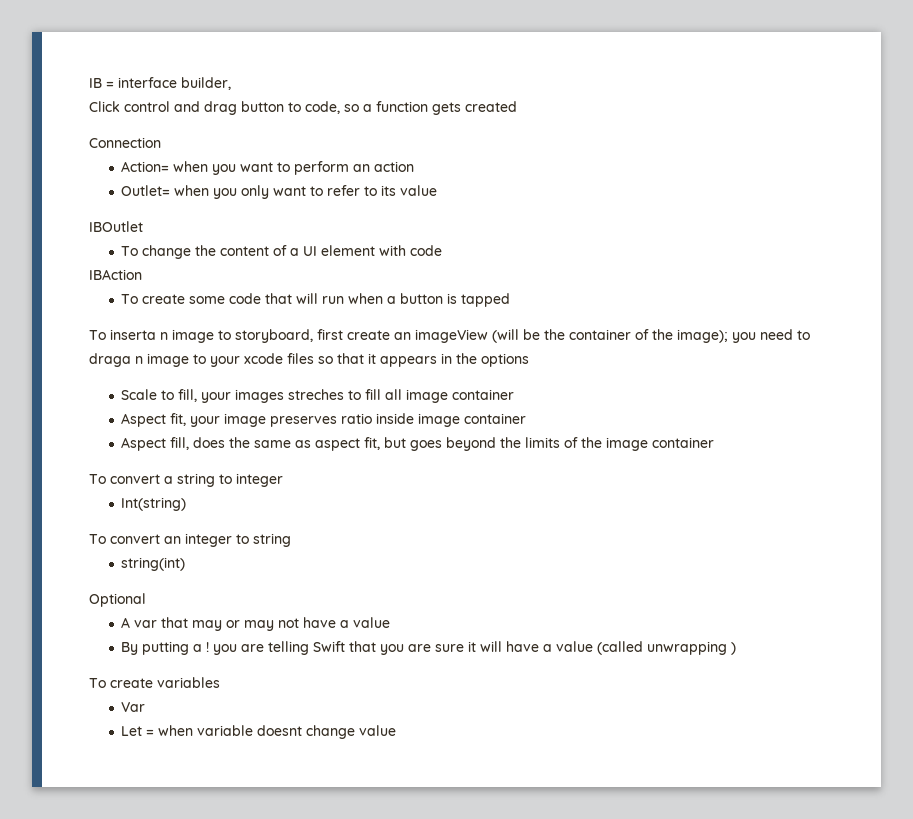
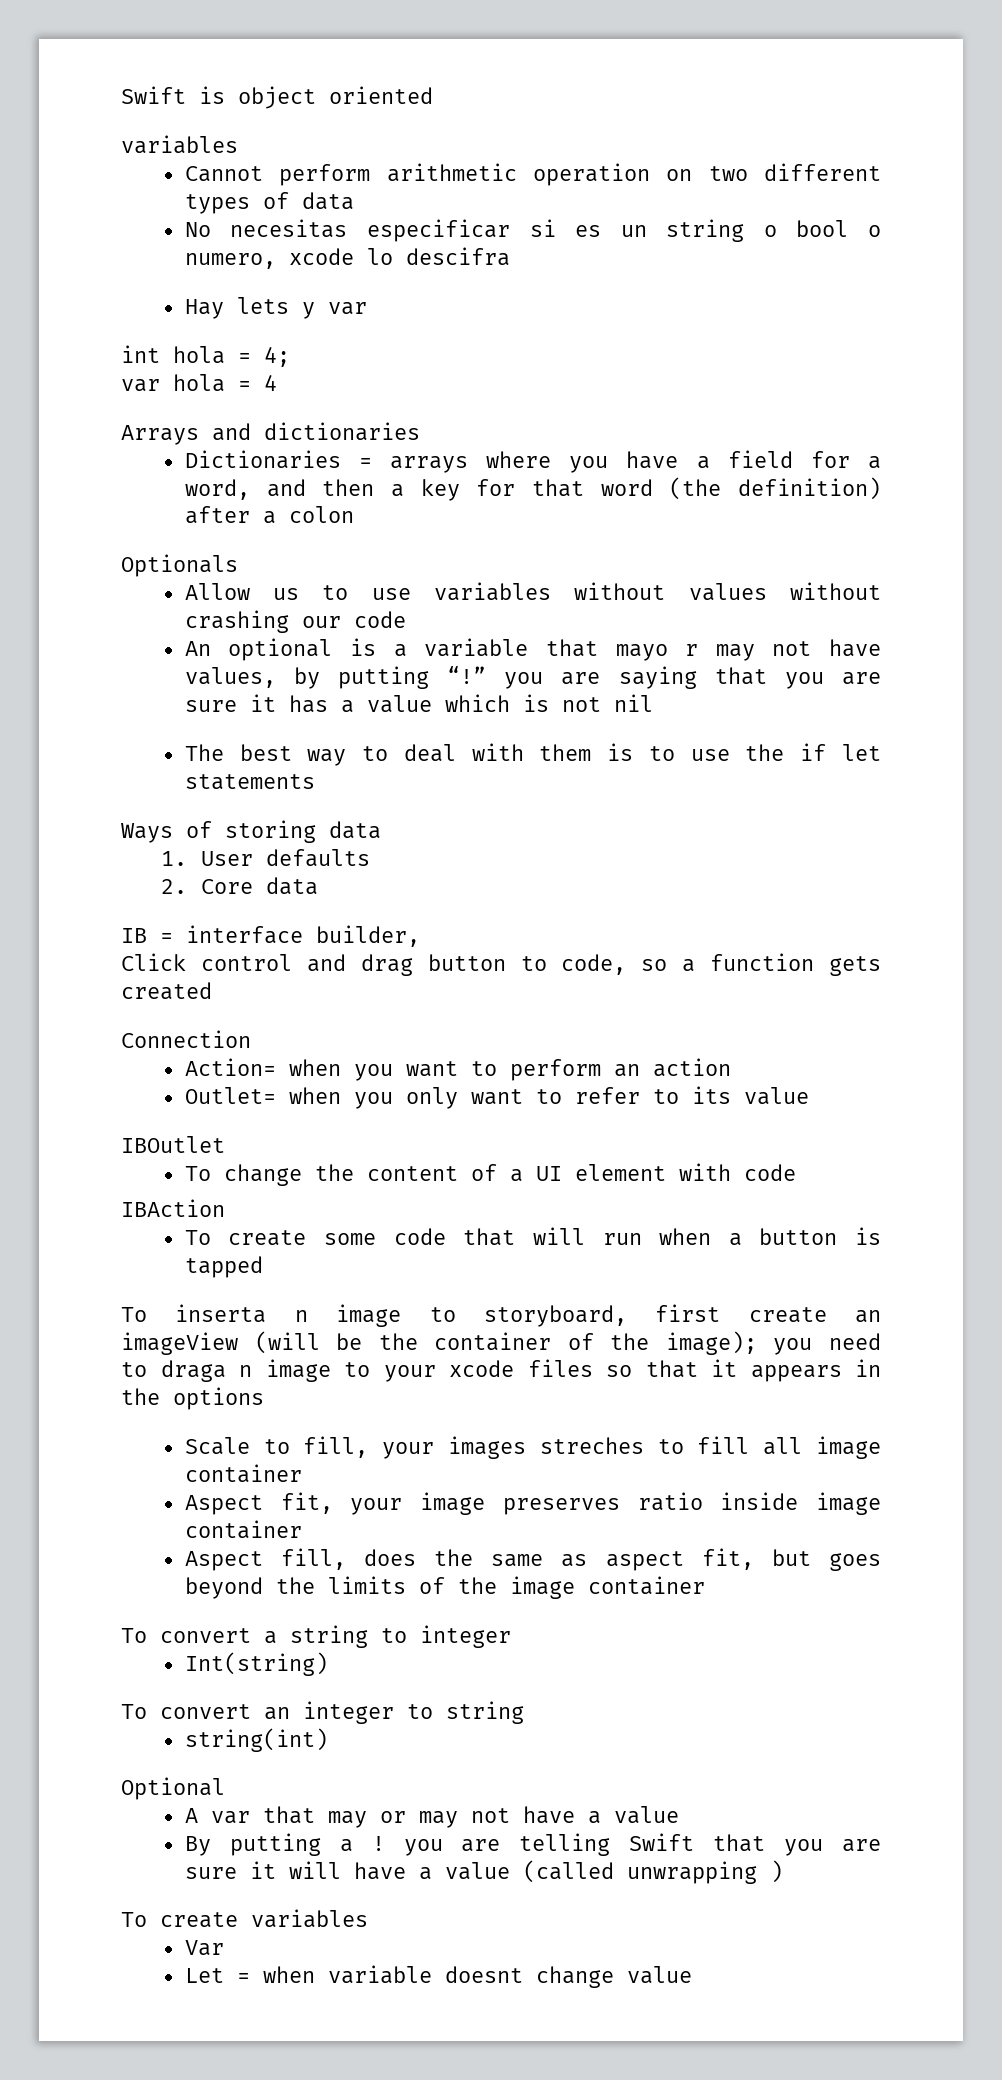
(89, 83) none -> [121,86,433,109] [121,135,238,154] [184,163,881,186] [184,192,354,214] [184,219,882,242] [184,247,510,269] [184,297,367,319] [121,345,290,367] [121,374,277,392] [121,422,420,445] [184,450,882,473] [184,477,881,501] [184,506,354,524] [121,554,238,577] [184,582,882,601] [184,610,406,633] [184,638,882,661] [184,666,882,689] [184,694,653,713] [184,743,881,766] [184,774,315,790] [121,820,381,843] [161,849,371,867] [161,877,319,895] Swift is object oriented // variables // Cannot perform arithmetic operation on two different types of data // No necesitas especificar si es un string o bool o numero, xcode lo descifra // Hay lets y var // int hola = 4; // var hola = 4 // Arrays and dictionaries // Dictionaries = arrays where you have a field for a word, and then a key for that word (the definition) after a colon // Optionals // Allow us to use variables without values without crashing our code // An optional is a variable that mayo r may not have values, by putting “!” you are saying that you are sure it has a value which is not nil // The best way to deal with them is to use the if let statements // Ways of storing data // 1. User defaults // 2. Core data //

